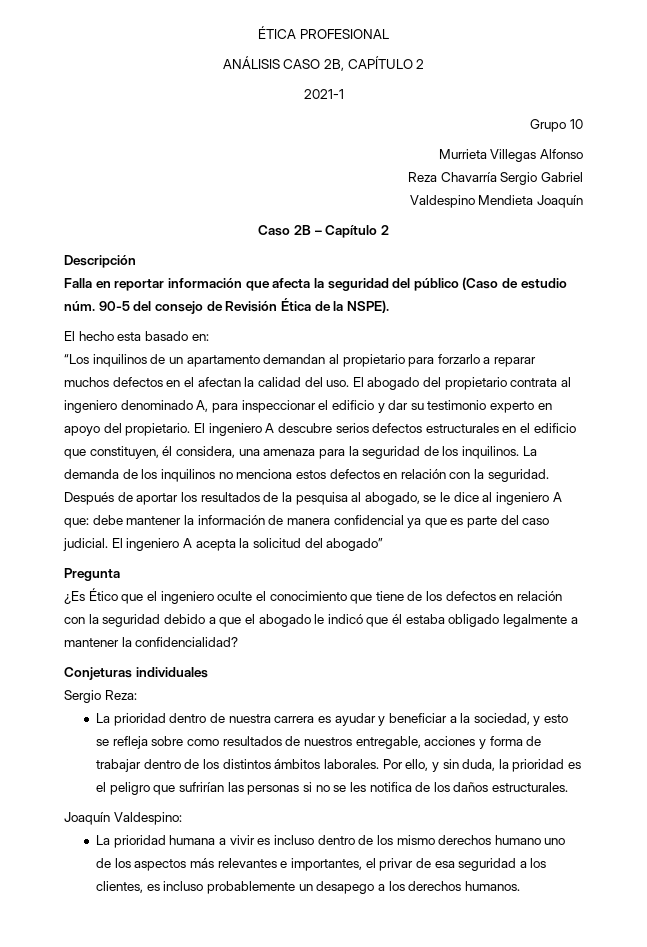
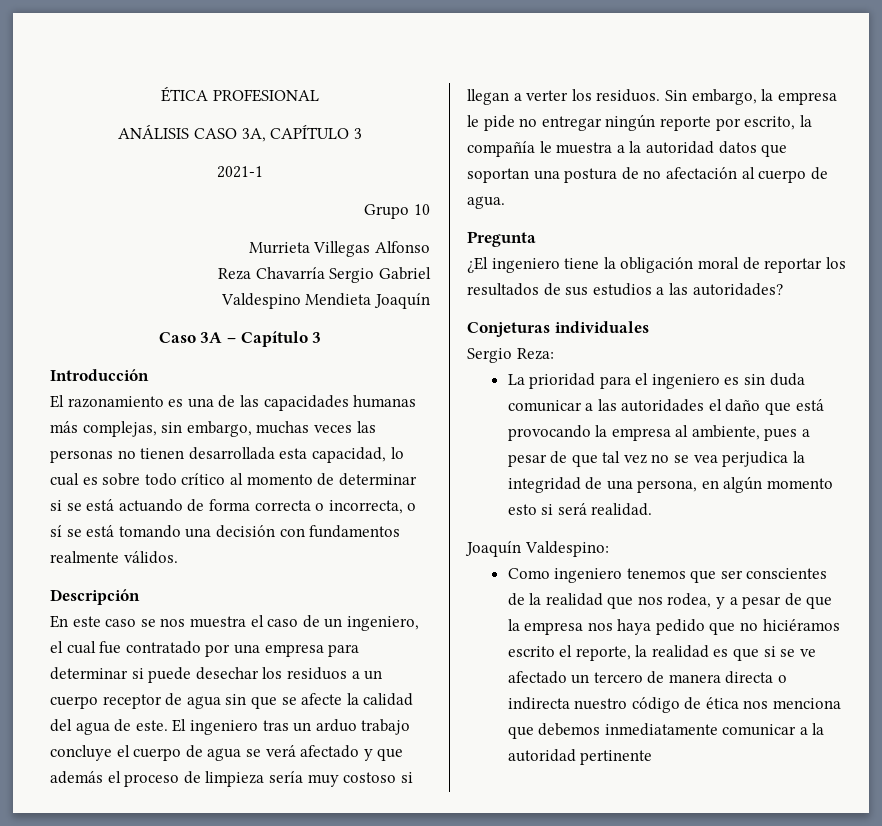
[324,56,425,71] 2B, CAPÍTULO 2 -> [241,124,362,142] 3A, CAPÍTULO 3
[293,225,311,235] 2B -> [200,332,223,343] 3A
[380,225,389,235] [64,255,136,268] [64,277,567,291] [64,298,389,314] [64,331,209,341] [64,354,537,367] [64,377,572,390] [64,400,552,413] [64,423,576,436] [64,446,537,459] [64,469,549,482] [64,492,562,505] [64,515,550,528] [63,538,384,551] [64,568,120,581] [64,588,563,604] [64,614,578,627] [64,637,239,647] 2 // Descripción // Falla en reportar información que afecta la seguridad del público (Caso de estudio núm. 90-5 del consejo de Revisión Ética de la NSPE). // El hecho esta basado en: // “Los inquilinos de un apartamento demandan al propietario para forzarlo a reparar muchos defectos en el afectan la calidad del uso. El abogado del propietario contrata al ingeniero denominado A, para inspeccionar el edificio y dar su testimonio experto en apoyo del propietario. El ingeniero A descubre serios defectos estructurales en el edificio que constituyen, él considera, una amenaza para la seguridad de los inquilinos. La demanda de los inquilinos no menciona estos defectos en relación con la seguridad. Después de aportar los resultados de la pesquisa al abogado, se le dice al ingeniero A que: debe mantener la información de manera confidencial ya que es parte del caso judicial. El ingeniero A acepta la solicitud del abogado” // Pregunta // ¿Es Ético que el ingeniero oculte el conocimiento que tiene de los defectos en relación con la seguridad debido a que el abogado le indicó que él estaba obligado legalmente a mantener la confidencialidad? -> [312,332,322,343] [50,369,149,381] [50,395,417,411] [50,421,376,437] [50,447,404,463] [50,473,417,486] [50,499,417,514] [50,525,401,538] [50,551,178,564] [50,589,140,605] [50,615,419,631] [50,641,360,657] [50,667,383,683] [50,693,414,709] [50,719,411,735] [50,745,404,761] [50,771,413,787] [467,89,837,105] [467,114,812,131] [467,141,788,157] [467,167,828,183] [467,196,505,209] [467,231,536,247] [467,257,846,273] [467,283,783,296] 3 // Introducción // El razonamiento es una de las capacidades humanas más complejas, sin embargo, muchas veces las personas no tienen desarrollada esta capacidad, lo cual es sobre todo crítico al momento de determinar si se está actuando de forma correcta o incorrecta, o sí se está tomando una decisión con fundamentos realmente válidos. // Descripción // En este caso se nos muestra el caso de un ingeniero, el cual fue contratado por una empresa para determinar si puede desechar los residuos a un cuerpo receptor de agua sin que se afecte la calidad del agua de este. El ingeniero tras un arduo trabajo concluye el cuerpo de agua se verá afectado y que además el proceso de limpieza sería muy costoso si llegan a verter los residuos. Sin embargo, la empresa le pide no entregar ningún reporte por escrito, la compañía le muestra a la autoridad datos que soportan una postura de no afectación al cuerpo de agua. // Pregunta // ¿El ingeniero tiene la obligación moral de reportar los resultados de sus estudios a las autoridades?
[169,713,569,726] [96,736,542,749] [96,759,582,772] [96,782,569,795] [64,812,182,825] [96,835,566,848] [96,858,547,871] [96,881,520,894] dentro de nuestra carrera es ayudar y beneficiar a la sociedad, y esto se refleja sobre como resultados de nuestros entregable, acciones y forma de trabajar dentro de los distintos ámbitos laborales. Por ello, y sin duda, la prioridad es el peligro que sufrirían las personas si no se les notifica de los daños estructurales. // Joaquín Valdespino: // La prioridad humana a vivir es incluso dentro de los mismo derechos humano uno de los aspectos más relevantes e importantes, el privar de esa seguridad a los clientes, es incluso probablemente un desapego a los derechos humanos. -> [599,373,805,389] [507,399,824,415] [507,425,811,441] [507,451,805,467] [507,476,834,493] [507,503,653,516] [465,541,609,557] [507,568,828,583] [507,593,833,609] [507,619,840,635] [507,645,816,661] [507,671,788,684] [507,697,842,713] [507,723,825,739] [507,749,653,765] para el ingeniero es sin duda comunicar a las autoridades el daño que está provocando la empresa al ambiente, pues a pesar de que tal vez no se vea perjudica la integridad de una persona, en algún momento esto si será realidad. // Joaquín Valdespino: // Como ingeniero tenemos que ser conscientes de la realidad que nos rodea, y a pesar de que la empresa nos haya pedido que no hiciéramos escrito el reporte, la realidad es que si se ve afectado un tercero de manera directa o indirecta nuestro código de ética nos menciona que debemos inmediatamente comunicar a la autoridad pertinente

